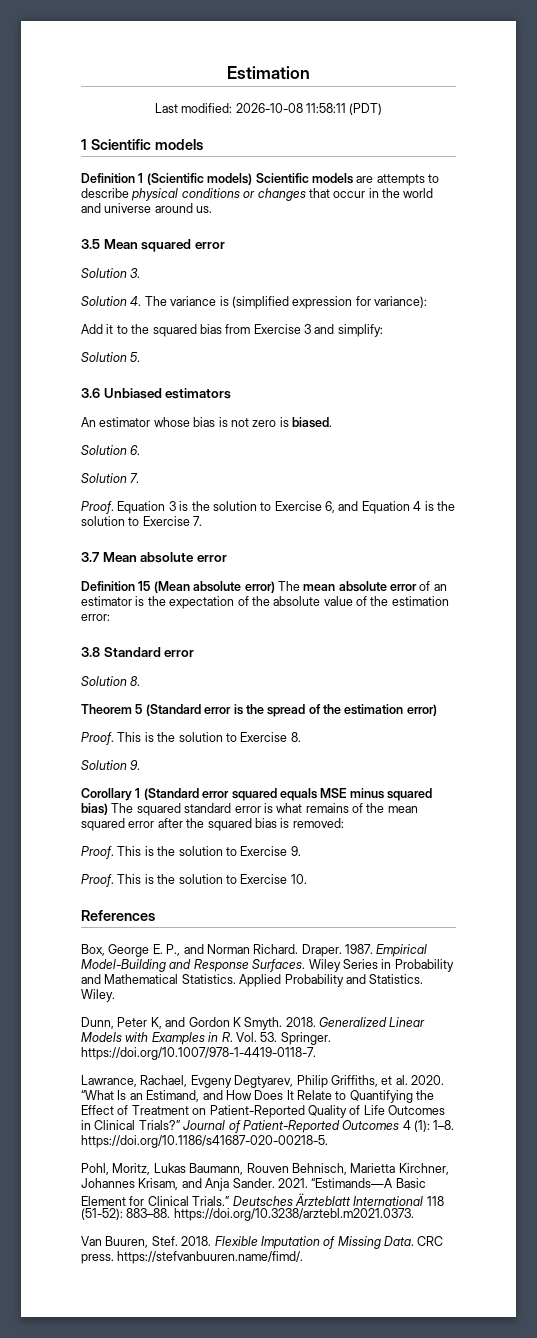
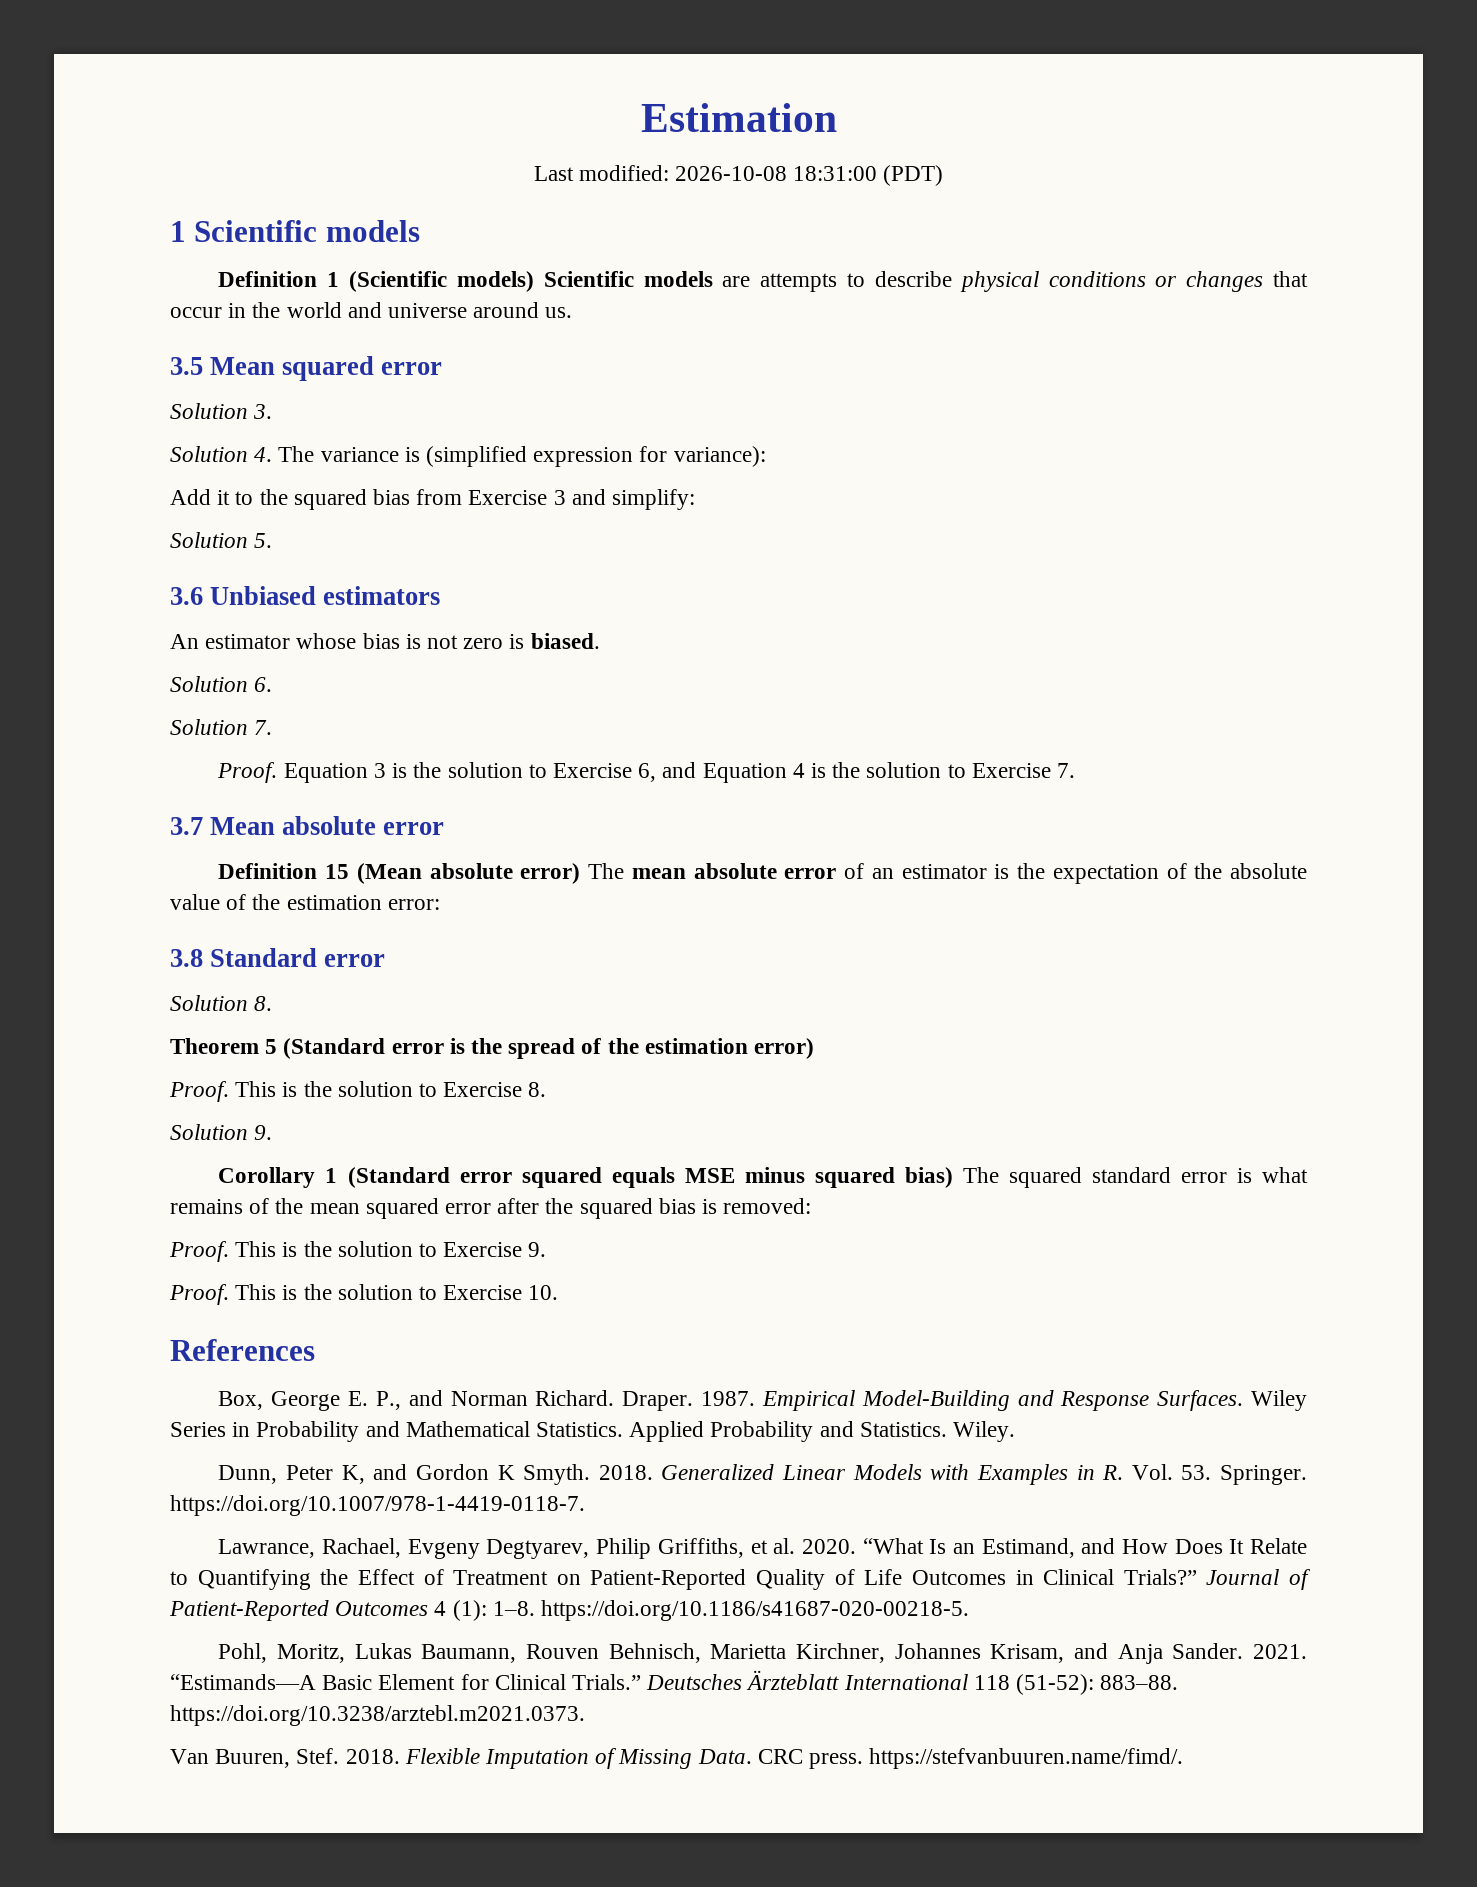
[305,103,346,113] 11:58:11 -> [793,166,878,181] 18:31:00

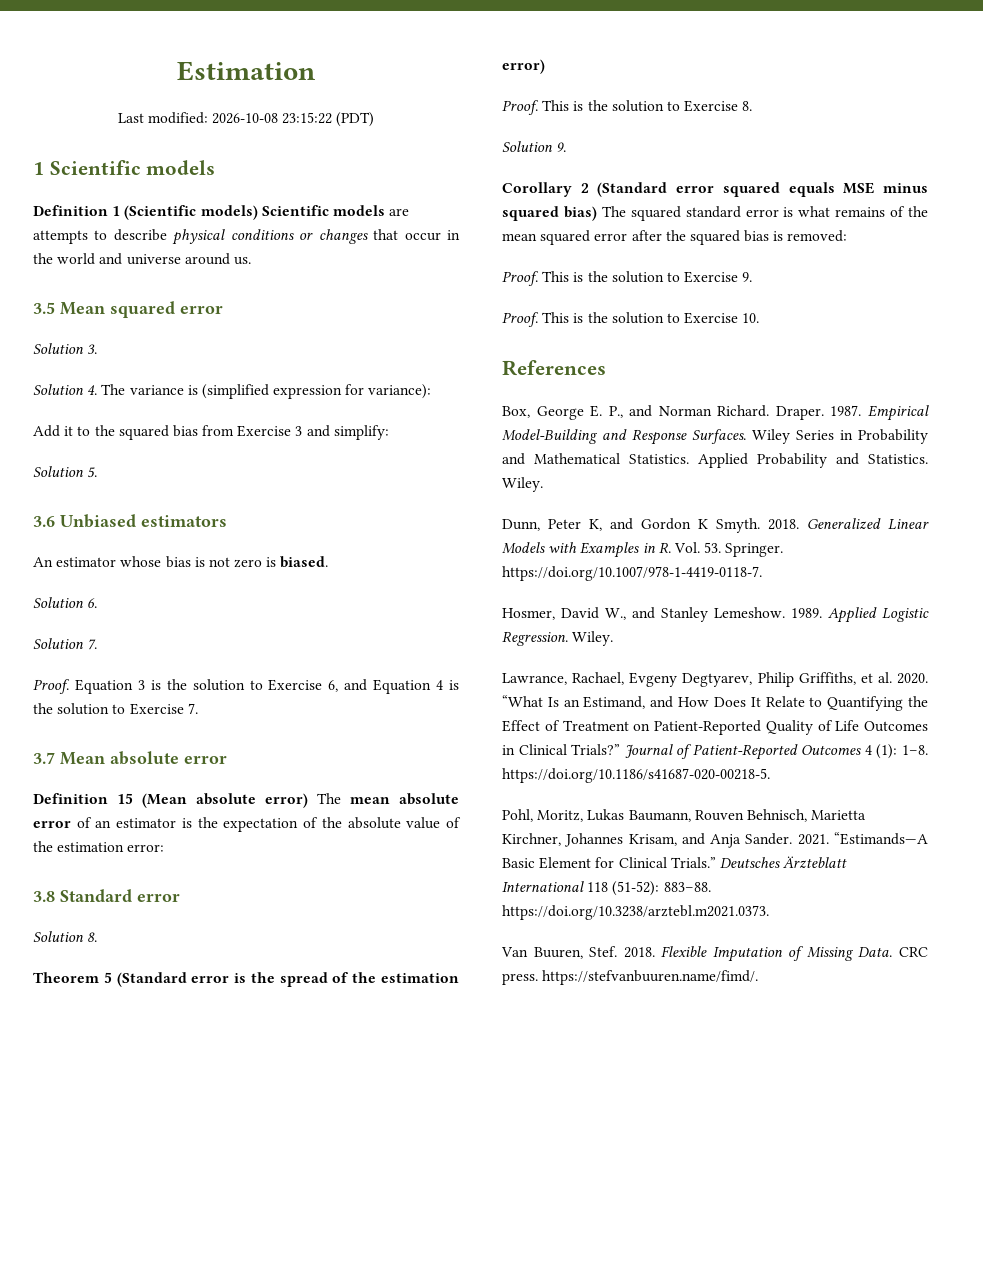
[793,166,878,181] 18:31:00 -> [282,112,333,124] 23:15:22
[325,1168,338,1183] 1 -> [580,183,589,193] 2
(585, 1505) none -> [502,607,929,623] [502,631,614,646] // Hosmer, David W., and Stanley Lemeshow. 1989. Applied Logistic Regression. Wiley.

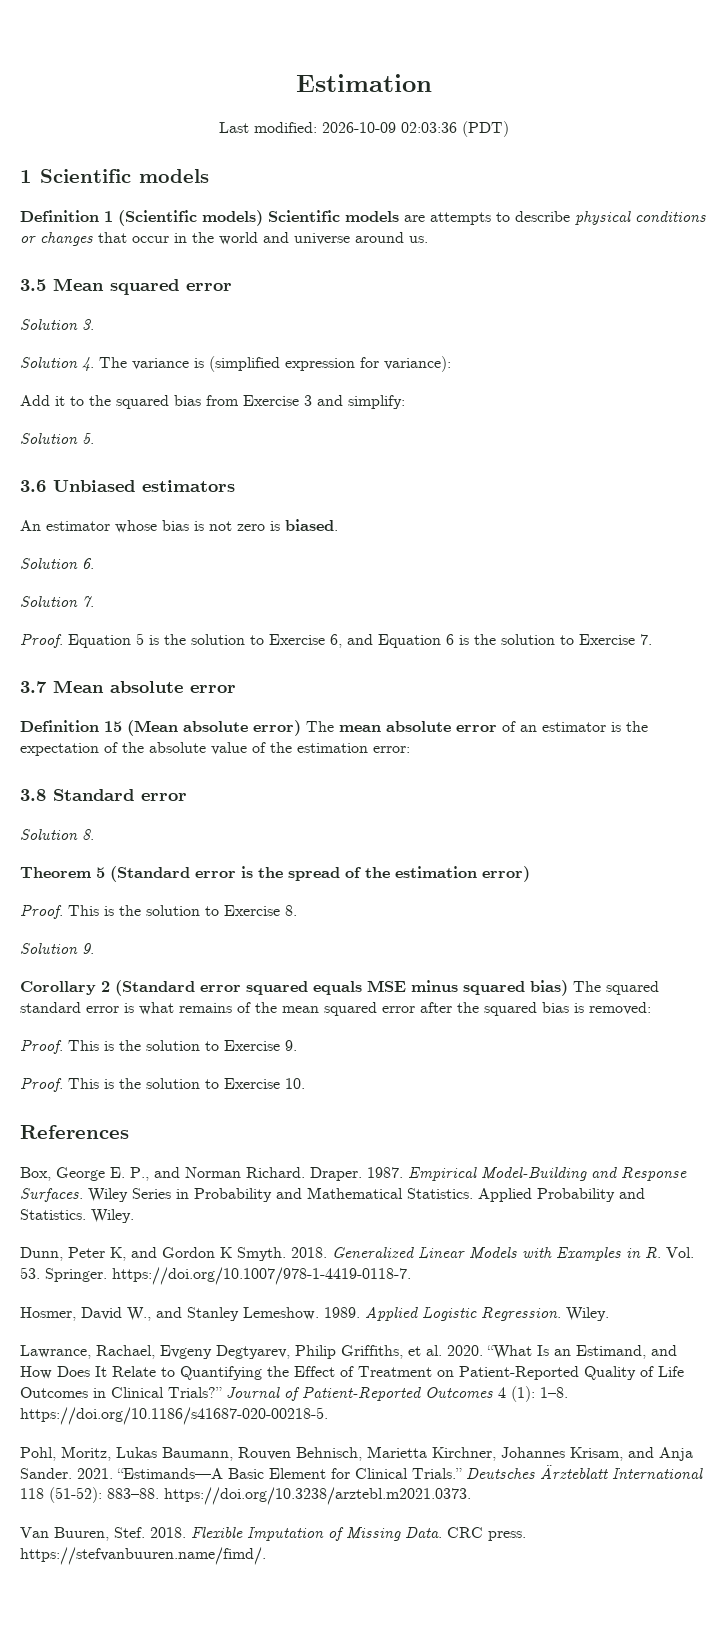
[212,112,333,124] 2026-10-08 23:15:22 -> [321,122,457,133] 2026-10-09 02:03:36
[137,680,145,690] 3 -> [136,633,144,645] 5
[436,680,444,690] 4 -> [446,634,454,645] 6

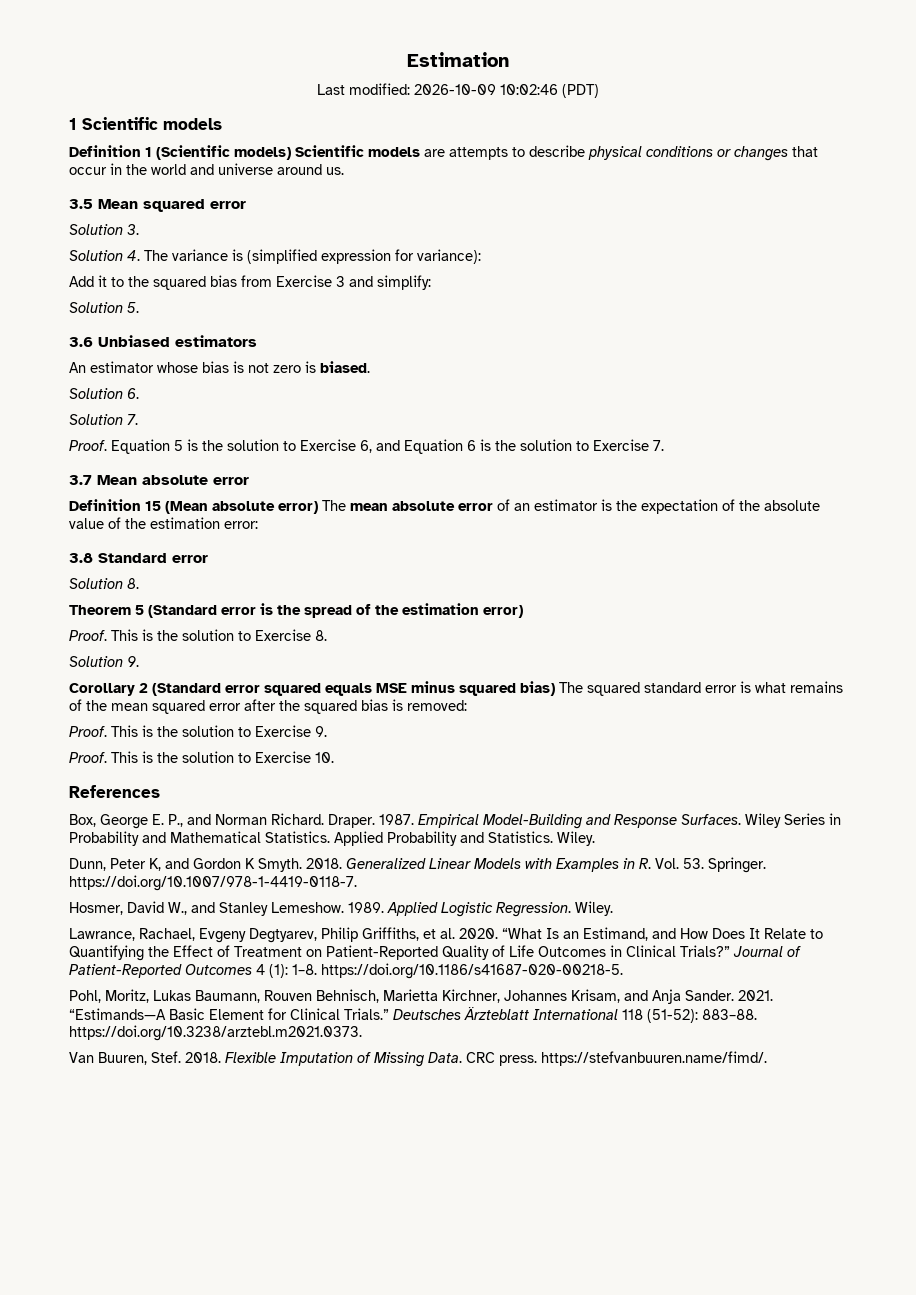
[400,122,457,133] 02:03:36 -> [500,84,558,95] 10:02:46

